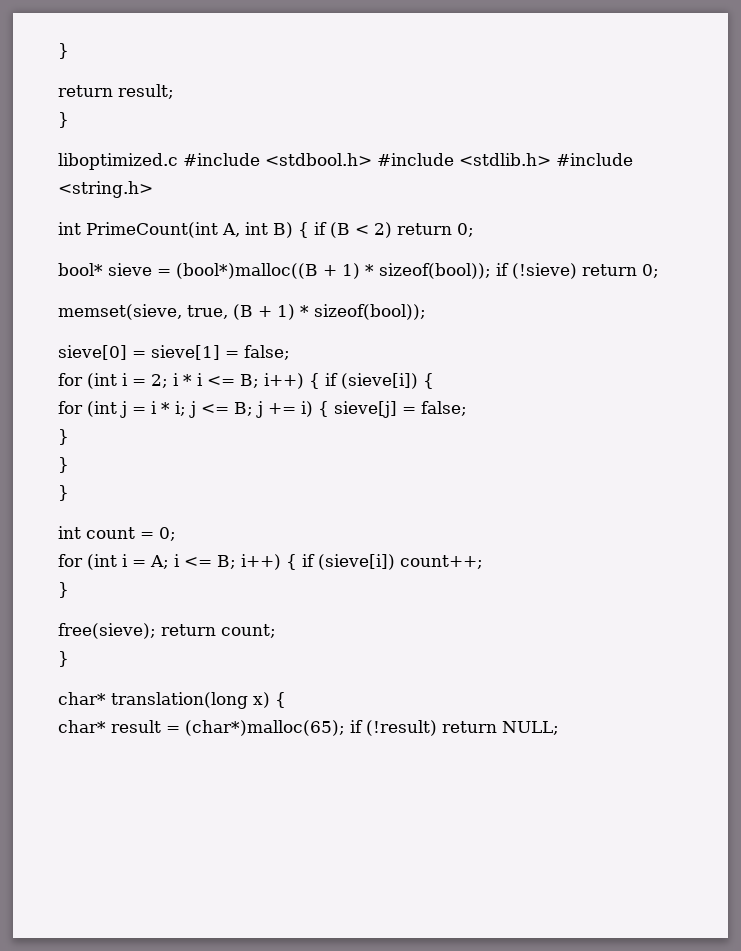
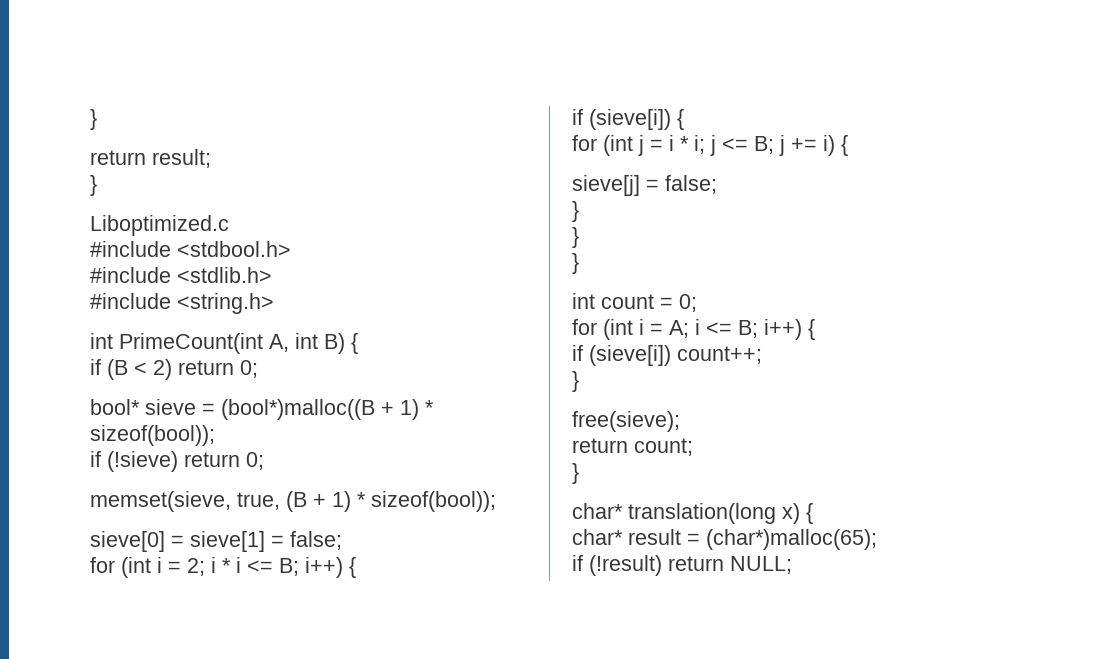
[58,153,178,170] liboptimized.c -> [90,215,229,236] Liboptimized.c //
(372, 159) none -> (291, 249) //
(551, 159) none -> (272, 275) //
(309, 230) none -> (358, 343) //
(491, 271) none -> (215, 435) //
(320, 381) none -> (356, 567) //
(329, 409) none -> (848, 145) //
(297, 562) none -> (815, 329) //
(156, 631) none -> (680, 421) //
(345, 728) none -> (877, 539) //

